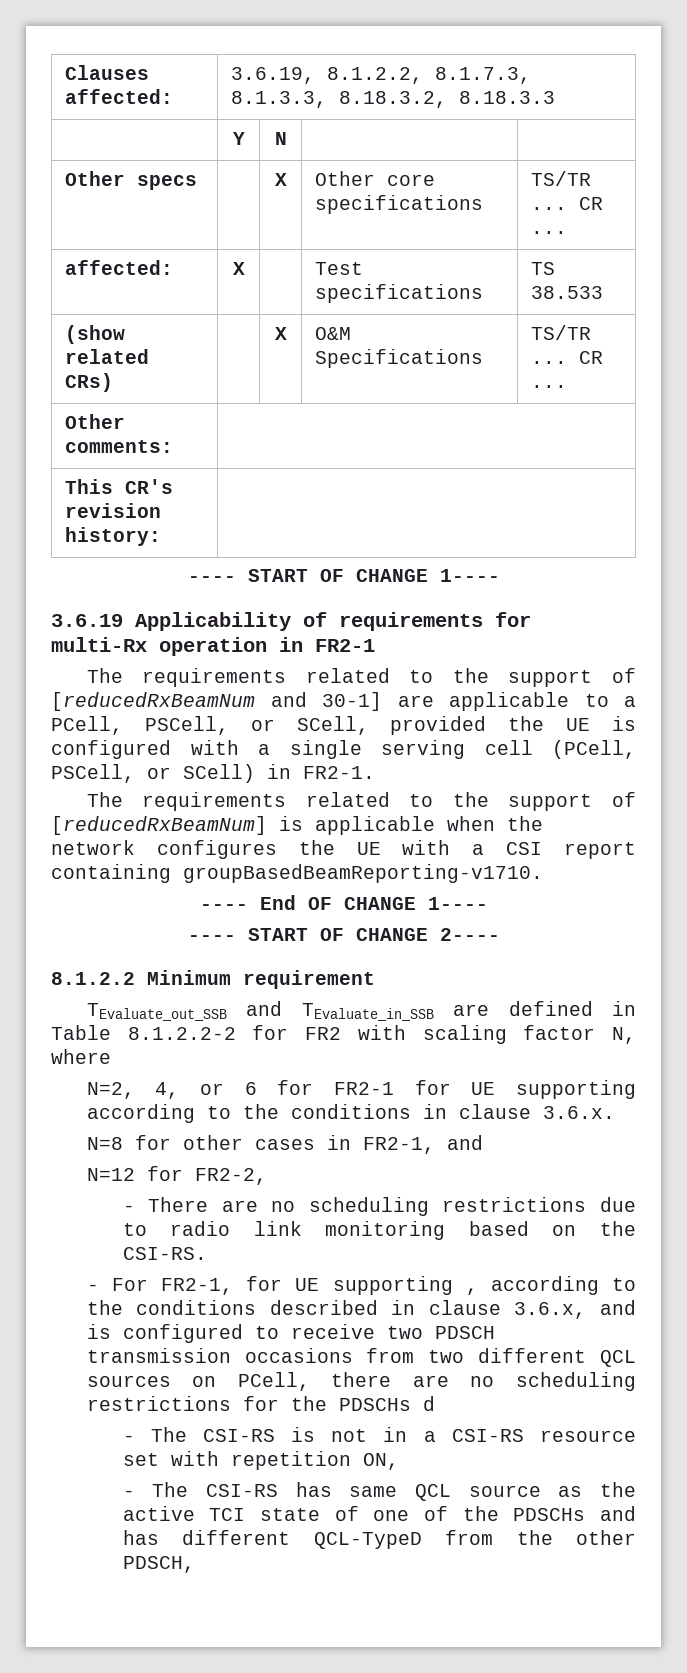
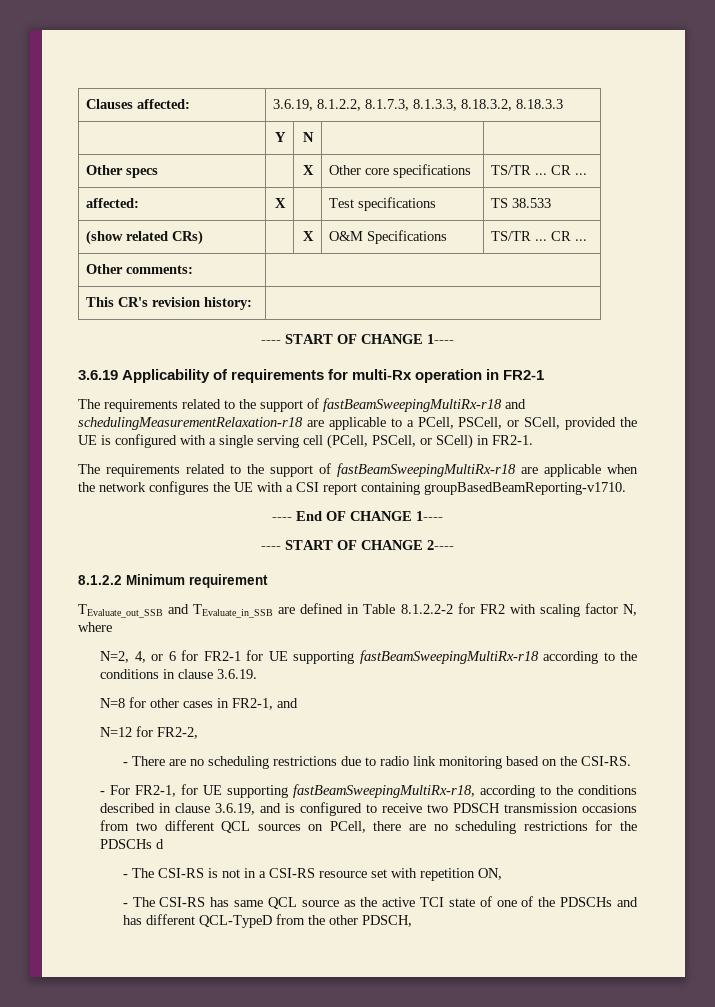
[51,692,382,711] [reducedRxBeamNum and 30-1] -> [323,398,526,412] [78,417,303,430] fastBeamSweepingMultiRx-r18 and schedulingMeasurementRelaxation-r18
[51,816,303,835] [reducedRxBeamNum] is -> [337,463,538,477] fastBeamSweepingMultiRx-r18 are
(636, 1089) none -> [359,650,539,664] fastBeamSweepingMultiRx-r18
[542,1106,615,1119] 3.6.x. -> [217,669,258,679] 3.6.19.
[465,1288,478,1295] , -> [293,784,476,798] fastBeamSweepingMultiRx-r18,
[514,1302,587,1319] 3.6.x, -> [215,803,256,815] 3.6.19,

